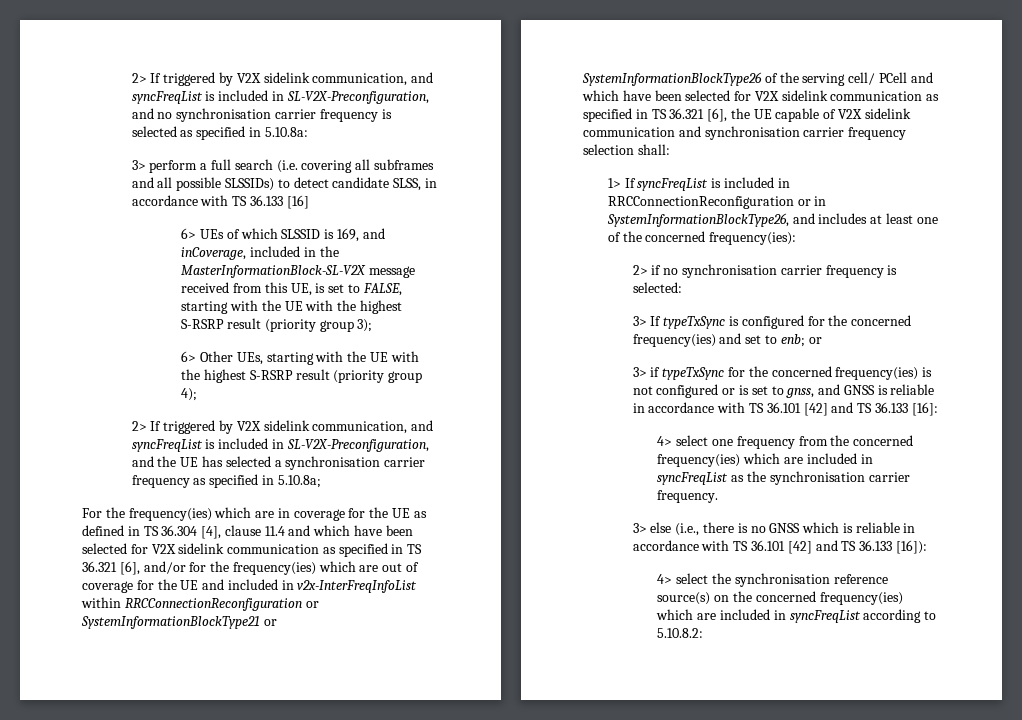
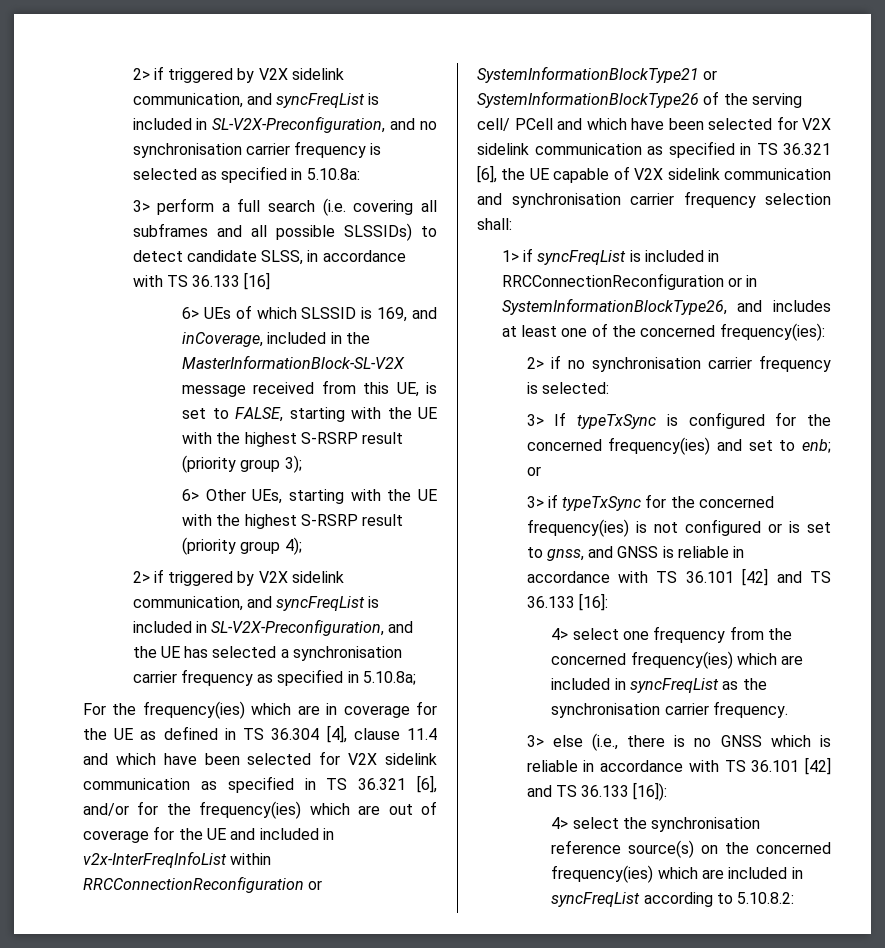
[131,73,162,83] 2> If -> [132,66,164,80] 2> if
[150,421,162,431] If -> [153,569,164,583] if
[624,178,636,188] If -> [523,248,534,262] if

